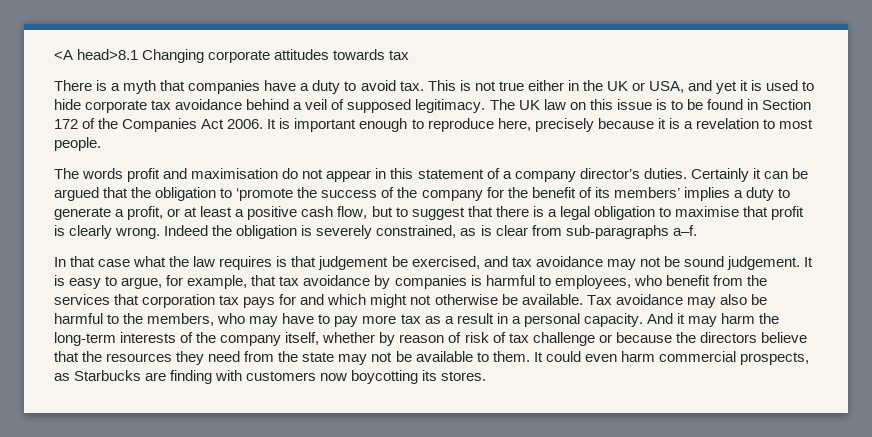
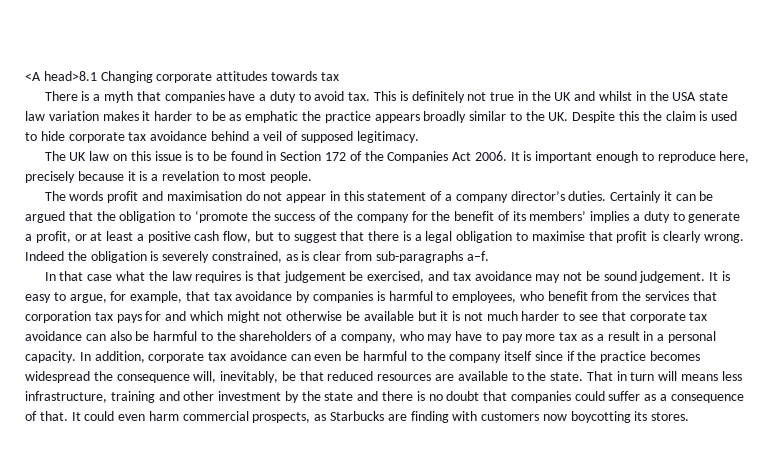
(471, 85) none -> [411,91,465,103] definitely
[527,80,564,91] either -> (515, 96) none
[632,80,749,94] or USA, and yet it -> [574,91,729,101] [25,111,696,123] and whilst in the USA state law variation makes it harder to be as emphatic the practice appears broadly similar to the UK. Despite this the claim
(486, 106) none -> (419, 137) //
[521,294,716,308] available. Tax avoidance may -> [363,311,708,323] [25,331,106,341] available but it is not much harder to see that corporate tax avoidance can
[147,313,215,326] members, -> [239,331,396,343] shareholders of a company,
[646,313,780,327] [54,332,807,346] [54,351,530,365] And it may harm the long-term interests of the company itself, whether by reason of risk of tax challenge or because the directors believe that the resources they need from the state may not be available to them. -> [79,351,701,363] [25,371,742,383] [25,391,744,403] [25,411,68,421] In addition, corporate tax avoidance can even be harmful to the company itself since if the practice becomes widespread the consequence will, inevitably, be that reduced resources are available to the state. That in turn will means less infrastructure, training and other investment by the state and there is no doubt that companies could suffer as a consequence of that.

